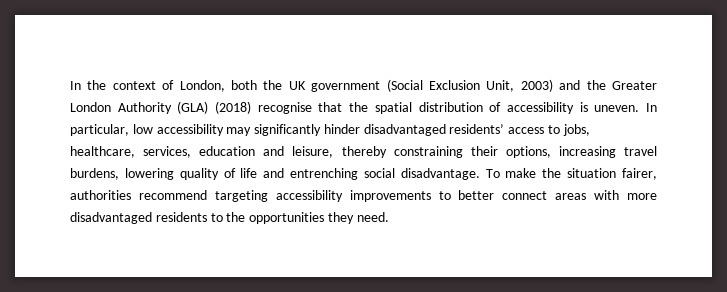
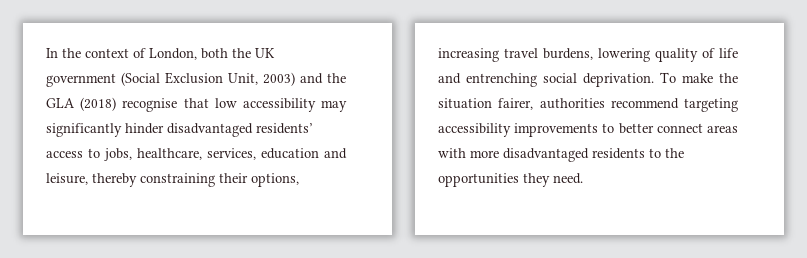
[611,81,657,90] [70,101,657,114] [70,124,129,136] Greater London Authority (GLA) (2018) recognise that the spatial distribution of accessibility is uneven. In particular, -> [46,97,209,112] GLA (2018) recognise that
[400,168,480,180] disadvantage. -> [583,73,654,87] deprivation.

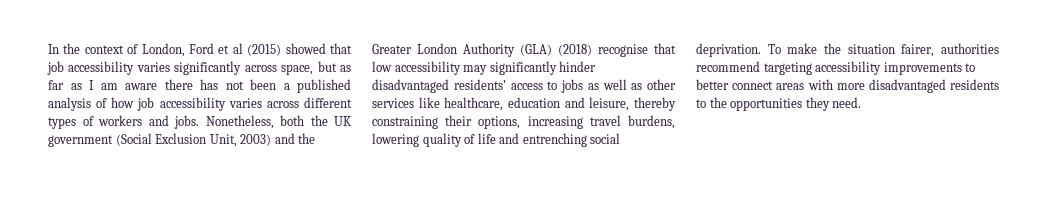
(197, 54) none -> [188,43,352,56] [47,61,351,75] [48,79,351,93] [48,97,352,111] [48,115,274,129] Ford et al (2015) showed that job accessibility varies significantly across space, but as far as I am aware there has not been a published analysis of how job accessibility varies across different types of workers and jobs. Nonetheless,
[46,98,75,108] GLA -> [372,43,552,57] Greater London Authority (GLA)
[104,148,256,161] jobs, healthcare, services, -> [561,79,676,93] [372,97,504,111] jobs as well as other services like healthcare,

